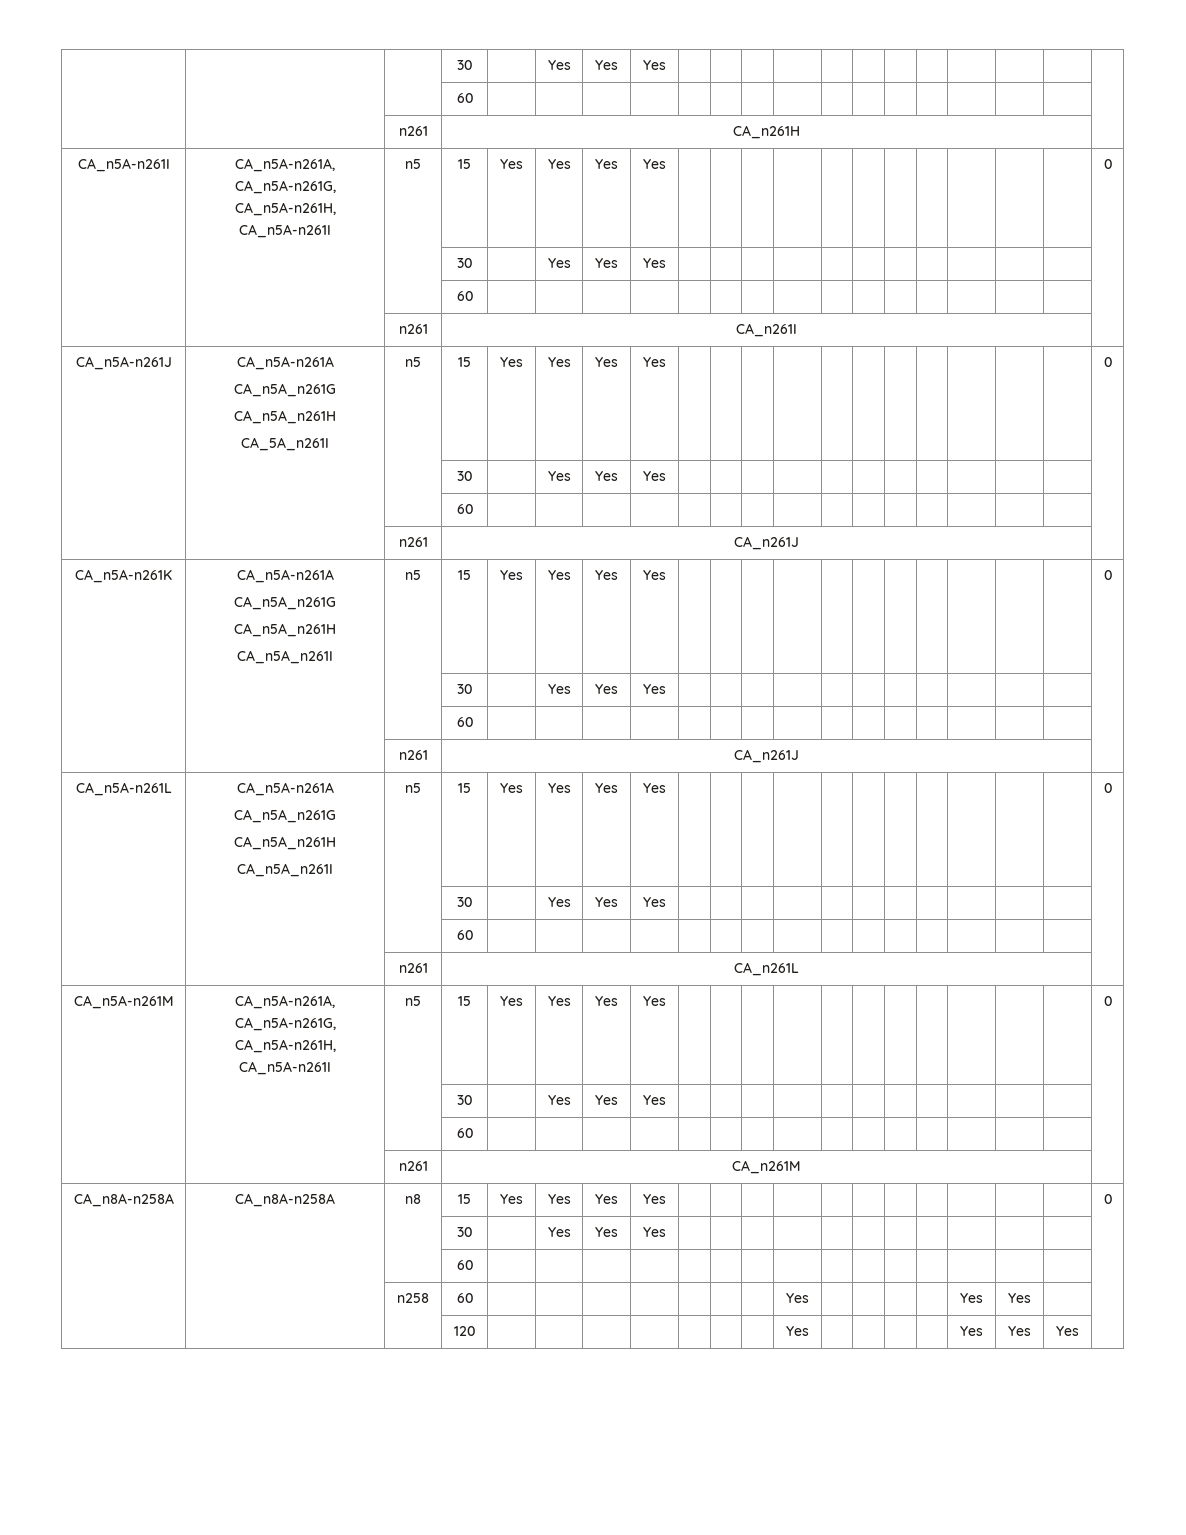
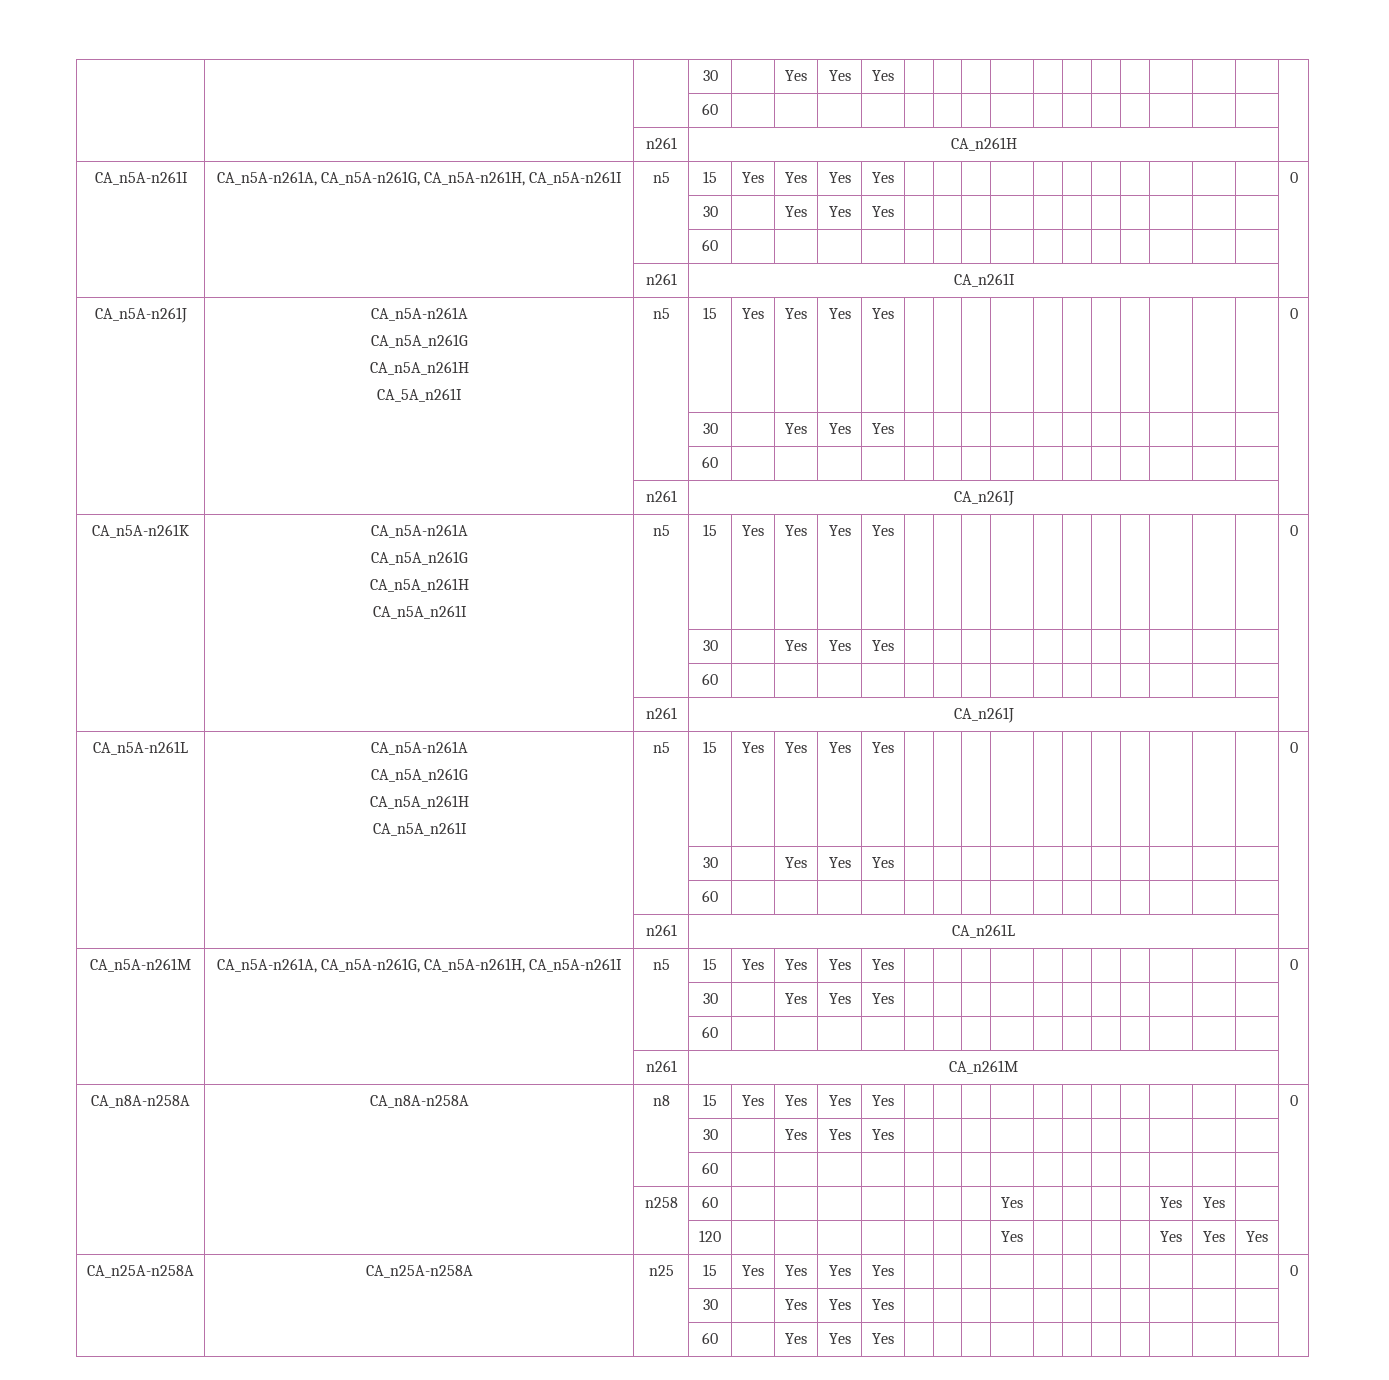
(1079, 1331) none -> [87,1265,194,1278] [365,1265,473,1278] [648,1265,674,1276] [703,1264,717,1276] [742,1265,764,1276] [785,1265,807,1276] [828,1265,851,1276] [872,1265,894,1276] [1289,1265,1298,1276] [702,1299,718,1310] [785,1299,807,1310] [828,1299,851,1310] [872,1299,894,1310] [702,1332,718,1344] [785,1333,807,1344] [828,1333,851,1344] [872,1333,894,1344] // CA_n25A-n258A | CA_n25A-n258A | n25 | 15 | Yes | Yes | Yes | Yes | | | | | | | | | | | | 0 // | | | 30 | | Yes | Yes | Yes | | | | | | | | | | | | // | | | 60 | | Yes | Yes | Yes | | | | | | | | | | | |

